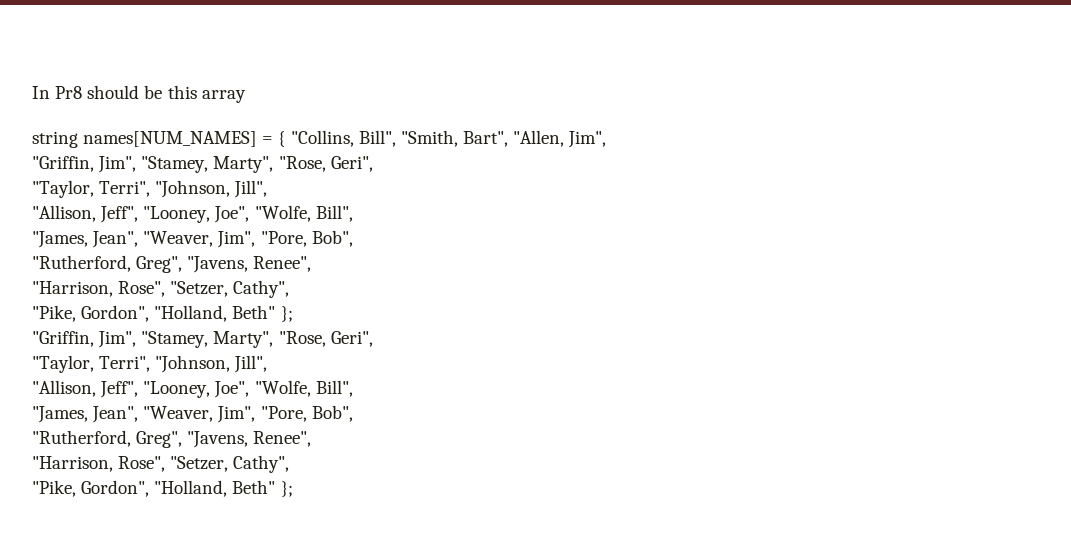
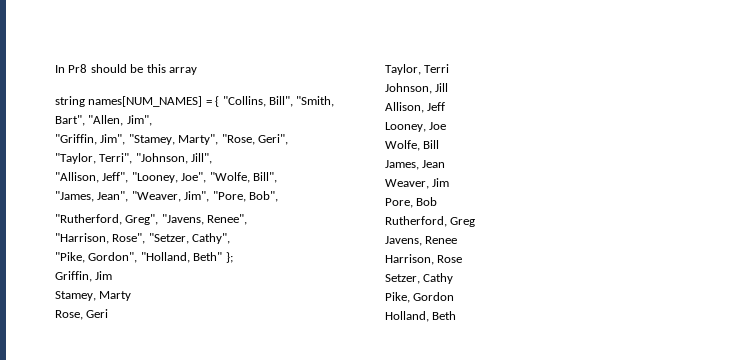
[32,331,373,348] [32,355,268,373] [32,380,353,398] [32,405,353,423] [32,430,312,448] [32,455,290,473] [32,480,293,497] "Griffin, Jim", "Stamey, Marty", "Rose, Geri", // "Taylor, Terri", "Johnson, Jill", // "Allison, Jeff", "Looney, Joe", "Wolfe, Bill", // "James, Jean", "Weaver, Jim", "Pore, Bob", // "Rutherford, Greg", "Javens, Renee", // "Harrison, Rose", "Setzer, Cathy", // "Pike, Gordon", "Holland, Beth" }; -> [55,271,113,282] [55,291,132,301] [55,309,109,320] [385,64,450,75] [385,83,449,94] [385,102,446,113] [385,122,447,132] [385,140,440,151] [385,160,446,170] [385,178,450,189] [385,197,438,208] [385,216,476,227] [385,236,458,246] [385,254,463,265] [385,273,454,284] [385,292,455,303] [385,311,457,322] Griffin, Jim // Stamey, Marty // Rose, Geri // Taylor, Terri // Johnson, Jill // Allison, Jeff // Looney, Joe // Wolfe, Bill // James, Jean // Weaver, Jim // Pore, Bob // Rutherford, Greg // Javens, Renee // Harrison, Rose // Setzer, Cathy // Pike, Gordon // Holland, Beth

